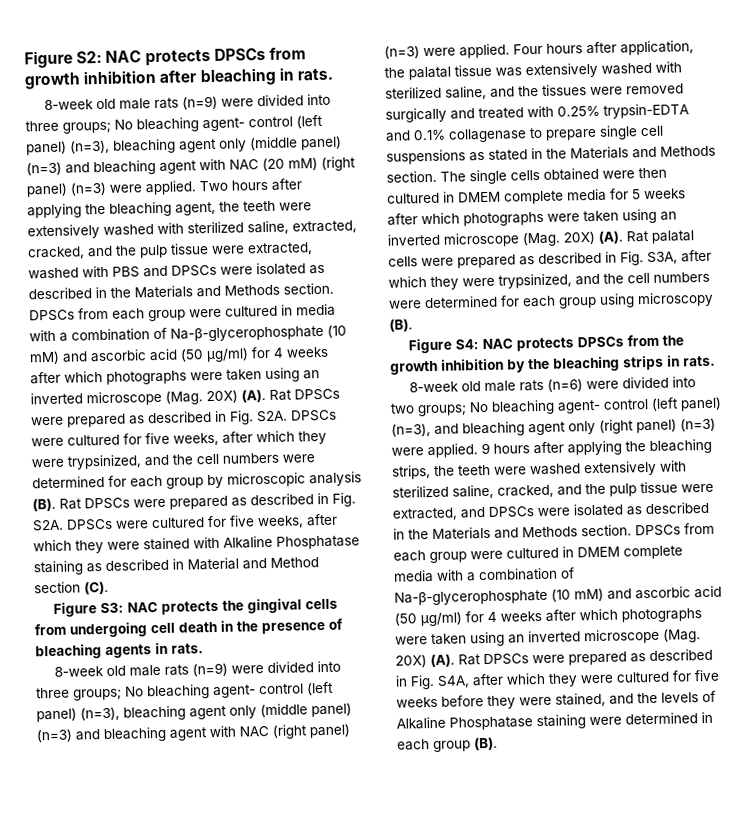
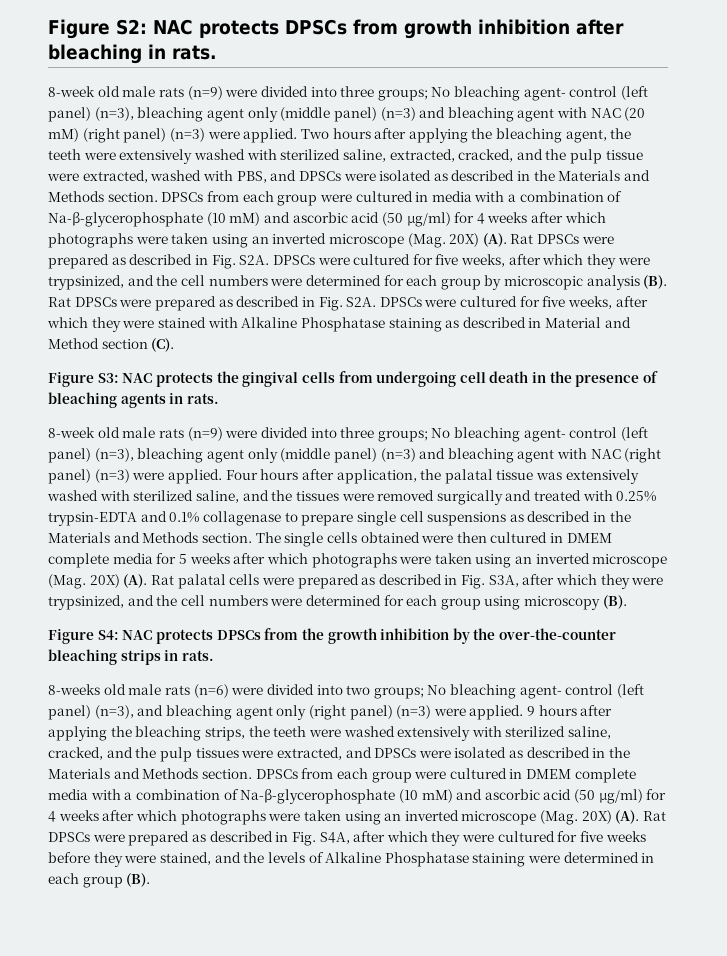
[112,266,140,278] PBS -> [236,171,267,183] PBS,
[488,149,528,161] stated -> [527,511,591,522] described
(550, 364) none -> [499,628,617,640] over-the-counter
[408,381,459,393] 8-week -> [48,684,100,695] 8-weeks
[640,481,678,494] tissue -> [195,748,239,758] tissues

